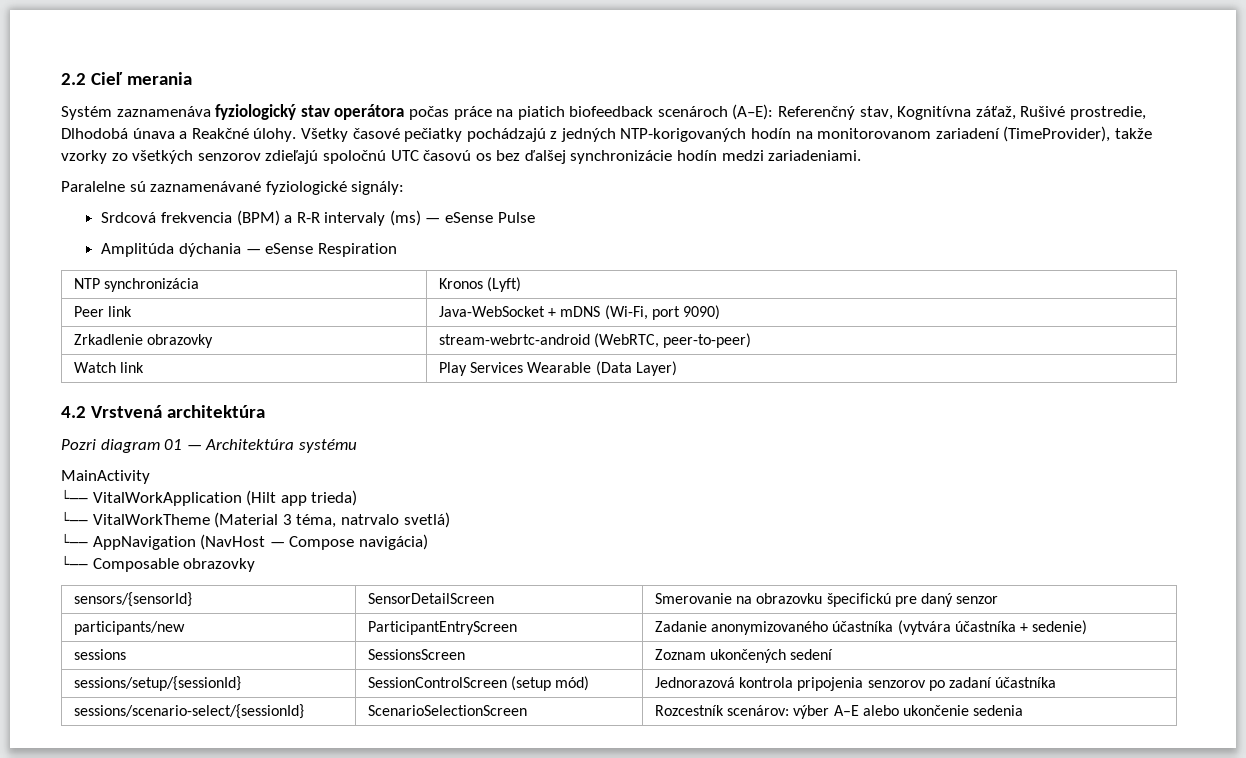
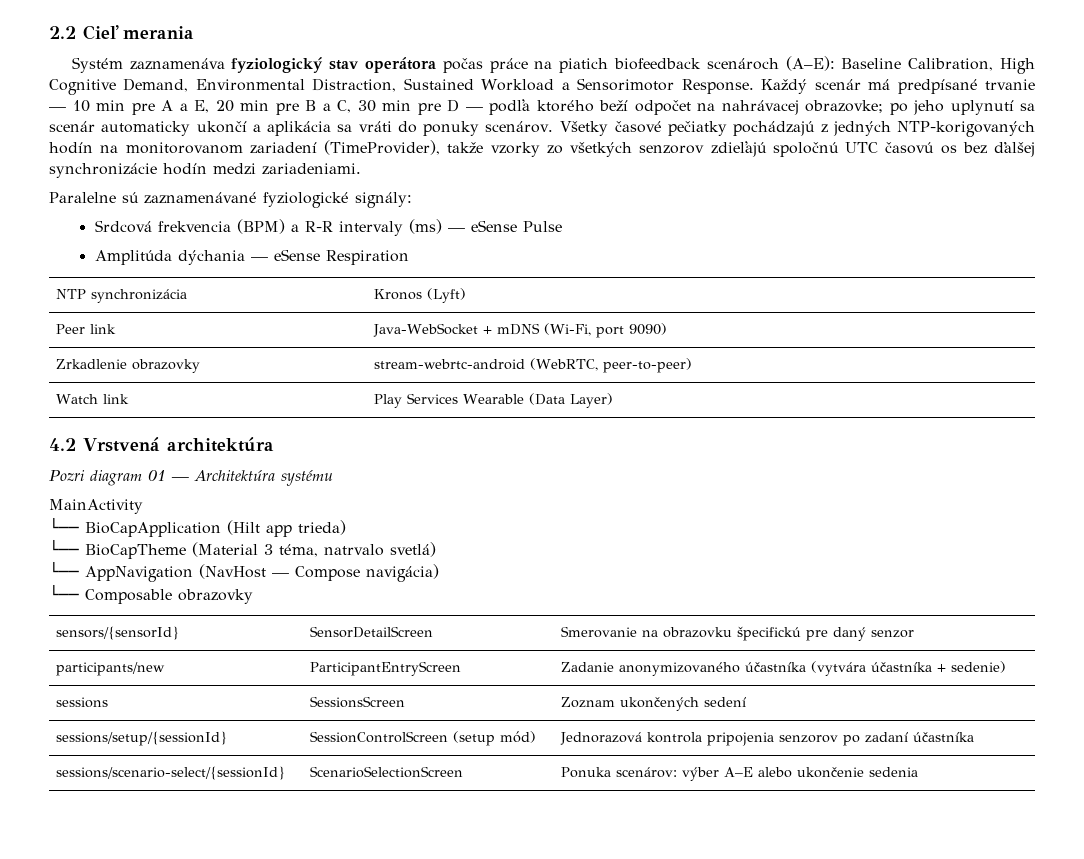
[778,106,1147,120] [61,128,297,142] Referenčný stav, Kognitívna záťaž, Rušivé prostredie, Dlhodobá únava a Reakčné úlohy. -> [841,58,1035,74] [49,78,1035,95] [49,99,1035,115] [49,121,554,136] Baseline Calibration, High Cognitive Demand, Environmental Distraction, Sustained Workload a Sensorimotor Response. Každý scenár má predpísané trvanie — 10 min pre A a E, 20 min pre B a C, 30 min pre D — podľa ktorého beží odpočet na nahrávacej obrazovke; po jeho uplynutí sa scenár automaticky ukončí a aplikácia sa vráti do ponuky scenárov.
[92,492,242,506] VitalWorkApplication -> [85,522,221,537] BioCapApplication
[92,514,210,525] VitalWorkTheme -> [85,544,186,559] BioCapTheme
[655,705,725,716] Rozcestník -> [561,767,612,778] Ponuka

